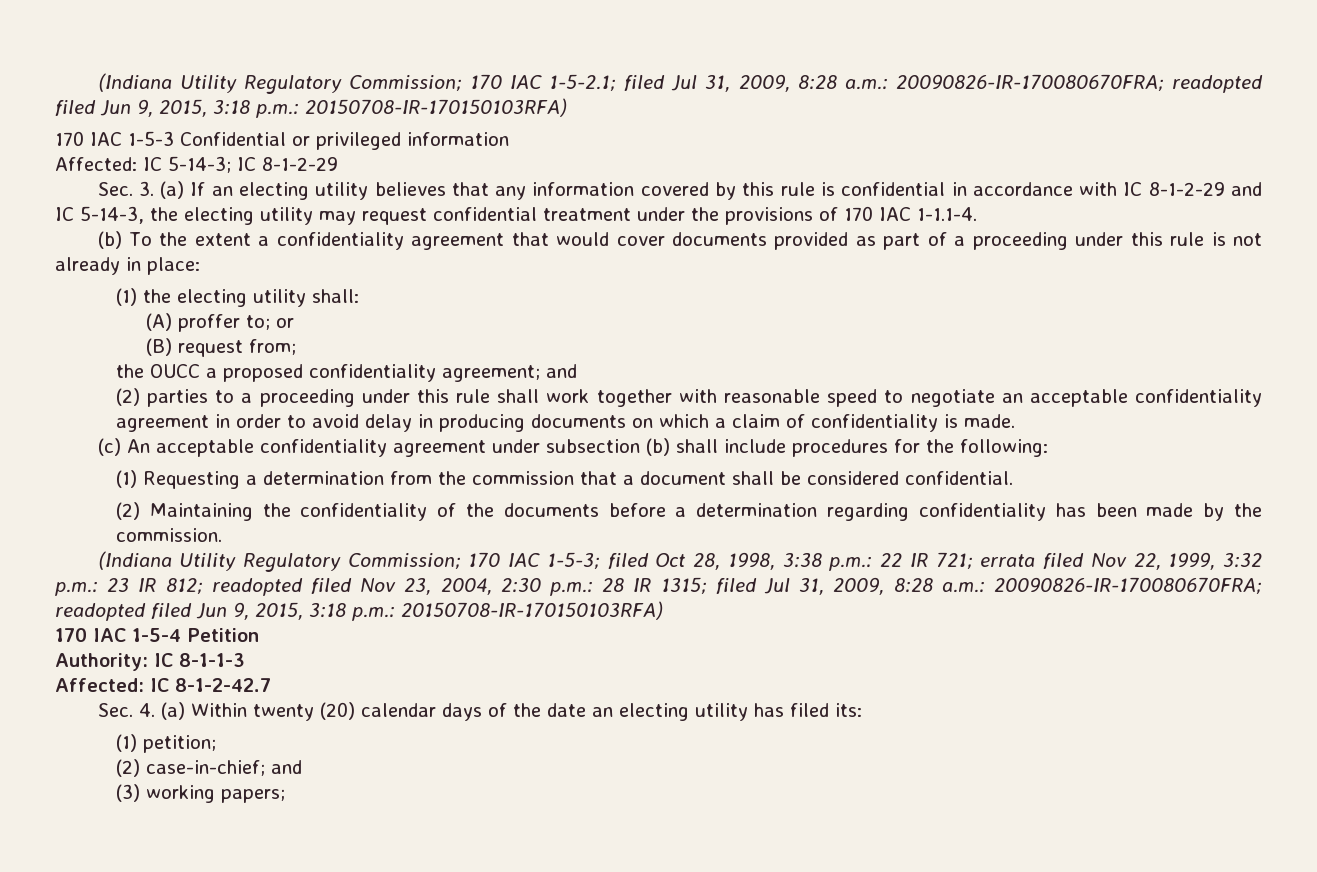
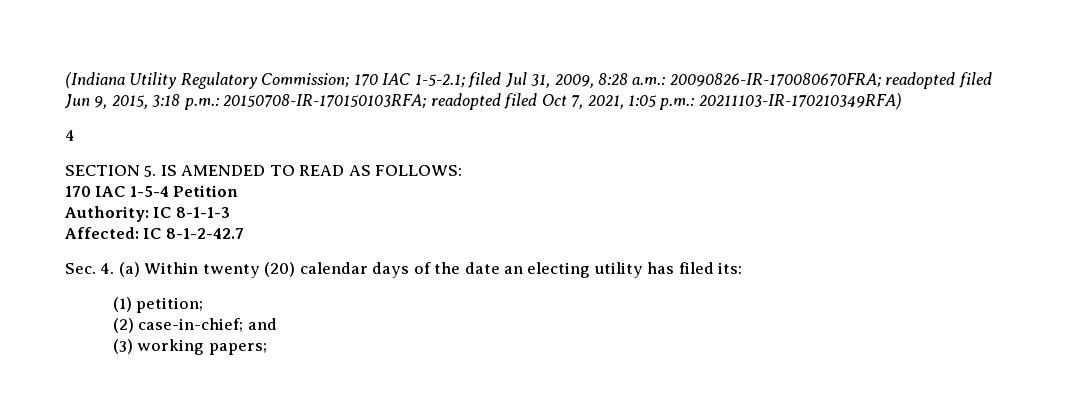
[305,98,567,117] [55,131,509,150] [55,156,338,173] [97,181,1262,200] [55,206,977,225] [97,231,1262,250] [55,257,200,275] [115,288,359,307] [146,313,295,332] [146,338,297,357] [115,364,577,382] [115,388,1262,407] [115,414,1015,432] [97,438,1048,457] [115,470,1013,489] [115,502,1262,521] [115,528,222,542] [97,551,1263,572] [55,577,1263,596] [55,601,663,621] 20150708-IR-170150103RFA) // 170 IAC 1-5-3 Confidential or privileged information // Affected: IC 5-14-3; IC 8-1-2-29 // Sec. 3. (a) If an electing utility believes that any information covered by this rule is confidential in accordance with IC 8-1-2-29 and IC 5-14-3, the electing utility may request confidential treatment under the provisions of 170 IAC 1-1.1-4. // (b) To the extent a confidentiality agreement that would cover documents provided as part of a proceeding under this rule is not already in place: // (1) the electing utility shall: // (A) proffer to; or // (B) request from; // the OUCC a proposed confidentiality agreement; and // (2) parties to a proceeding under this rule shall work together with reasonable speed to negotiate an acceptable confidentiality agreement in order to avoid delay in producing documents on which a claim of confidentiality is made. // (c) An acceptable confidentiality agreement under subsection (b) shall include procedures for the following: // (1) Requesting a determination from the commission that a document shall be considered confidential. // (2) Maintaining the confidentiality of the documents before a determination regarding confidentiality has been made by the commission. // (Indiana Utility Regulatory Commission; 170 IAC 1-5-3; filed Oct 28, 1998, 3:38 p.m.: 22 IR 721; errata filed Nov 22, 1999, 3:32 p.m.: 23 IR 812; readopted filed Nov 23, 2004, 2:30 p.m.: 28 IR 1315; filed Jul 31, 2009, 8:28 a.m.: 20090826-IR-170080670FRA; readopted filed Jun 9, 2015, 3:18 p.m.: 20150708-IR-170150103RFA) -> [223,93,902,110] [65,130,75,141] [65,165,463,177] 20150708-IR-170150103RFA; readopted filed Oct 7, 2021, 1:05 p.m.: 20211103-IR-170210349RFA) // 4 // SECTION 5. IS AMENDED TO READ AS FOLLOWS:

